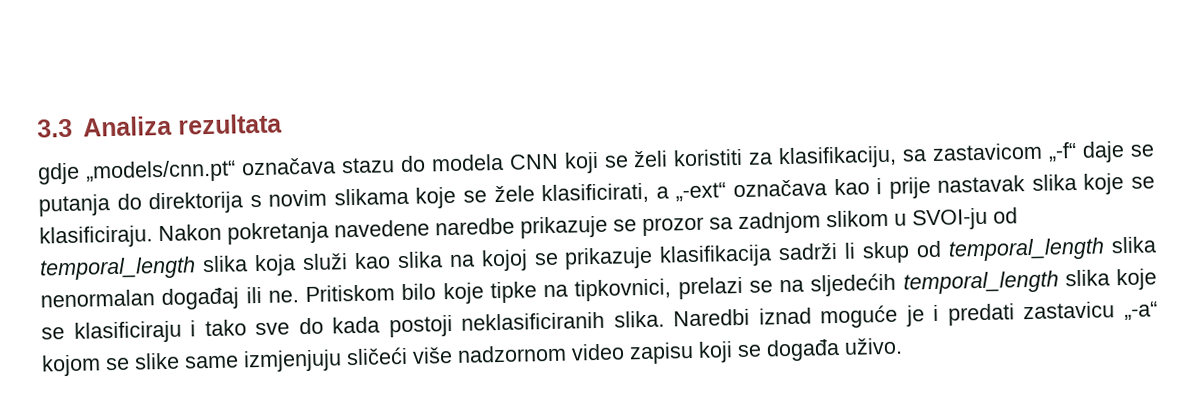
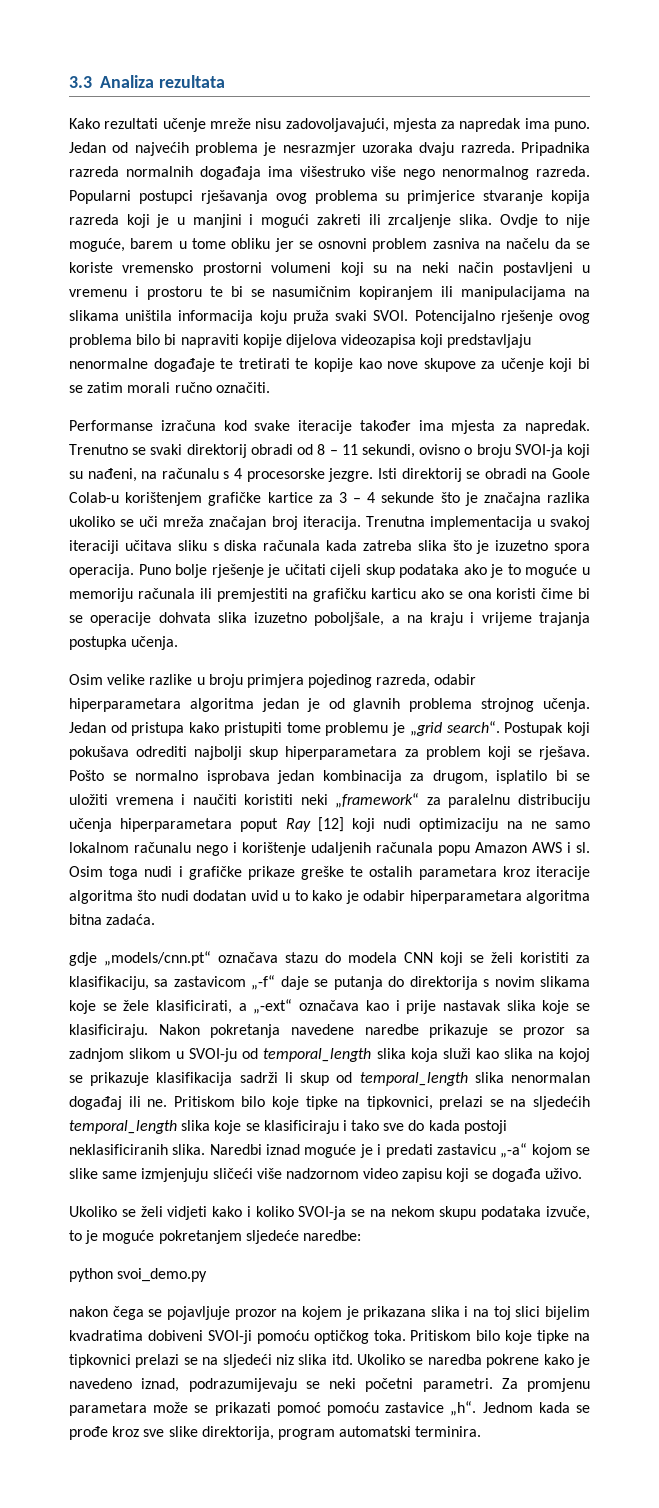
(283, 124) none -> [69,118,590,132] [69,142,590,156] [69,166,590,180] [69,190,590,204] [69,214,590,228] [69,238,590,252] [69,262,590,276] [69,286,590,300] [69,310,590,324] [69,334,532,348] [69,358,590,372] [69,382,270,393] [69,420,590,434] [69,444,591,458] [69,468,591,482] [69,492,591,506] [69,516,590,530] [69,540,590,554] [69,564,591,578] [69,588,590,602] [69,612,590,626] [69,636,179,650] [69,674,477,688] [69,698,590,712] [69,721,590,736] [69,746,590,760] [69,770,590,784] [69,793,590,808] [69,817,590,832] [69,842,590,856] [69,866,590,880] [69,890,590,904] [69,914,156,925] // Kako rezultati učenje mreže nisu zadovoljavajući, mjesta za napredak ima puno. Jedan od najvećih problema je nesrazmjer uzoraka dvaju razreda. Pripadnika razreda normalnih događaja ima višestruko više nego nenormalnog razreda. Popularni postupci rješavanja ovog problema su primjerice stvaranje kopija razreda koji je u manjini i mogući zakreti ili zrcaljenje slika. Ovdje to nije moguće, barem u tome obliku jer se osnovni problem zasniva na načelu da se koriste vremensko prostorni volumeni koji su na neki način postavljeni u vremenu i prostoru te bi se nasumičnim kopiranjem ili manipulacijama na slikama uništila informacija koju pruža svaki SVOI. Potencijalno rješenje ovog problema bilo bi napraviti kopije dijelova videozapisa koji predstavljaju nenormalne događaje te tretirati te kopije kao nove skupove za učenje koji bi se zatim morali ručno označiti. // Performanse izračuna kod svake iteracije također ima mjesta za napredak. Trenutno se svaki direktorij obradi od 8 – 11 sekundi, ovisno o broju SVOI-ja koji su nađeni, na računalu s 4 procesorske jezgre. Isti direktorij se obradi na Goole Colab-u korištenjem grafičke kartice za 3 – 4 sekunde što je značajna razlika ukoliko se uči mreža značajan broj iteracija. Trenutna implementacija u svakoj iteraciji učitava sliku s diska računala kada zatreba slika što je izuzetno spora operacija. Puno bolje rješenje je učitati cijeli skup podataka ako je to moguće u memoriju računala ili premjestiti na grafičku karticu ako se ona koristi čime bi se operacije dohvata slika izuzetno poboljšale, a na kraju i vrijeme trajanja postupka učenja. // Osim velike razlike u broju primjera pojedinog razreda, odabir hiperparametara algoritma jedan je od glavnih problema strojnog učenja. Jedan od pristupa kako pristupiti tome problemu je „grid search“. Postupak koji pokušava odrediti najbolji skup hiperparametara za problem koji se rješava. Pošto se normalno isprobava jedan kombinacija za drugom, isplatilo bi se uložiti vremena i naučiti koristiti neki „framework“ za paralelnu distribuciju učenja hiperparametara poput Ray [12] koji nudi optimizaciju na ne samo lokalnom računalu nego i korištenje udaljenih računala popu Amazon AWS i sl. Osim toga nudi i grafičke prikaze greške te ostalih parametara kroz iteracije algoritma što nudi dodatan uvid u to kako je odabir hiperparametara algoritma bitna zadaća.
(903, 346) none -> [69,1206,590,1220] [69,1230,361,1244] [69,1268,208,1282] [69,1306,591,1320] [69,1330,590,1344] [69,1354,590,1368] [69,1378,590,1392] [69,1401,590,1416] [69,1426,482,1440] // Ukoliko se želi vidjeti kako i koliko SVOI-ja se na nekom skupu podataka izvuče, to je moguće pokretanjem sljedeće naredbe: // python svoi_demo.py // nakon čega se pojavljuje prozor na kojem je prikazana slika i na toj slici bijelim kvadratima dobiveni SVOI-ji pomoću optičkog toka. Pritiskom bilo koje tipke na tipkovnici prelazi se na sljedeći niz slika itd. Ukoliko se naredba pokrene kako je navedeno iznad, podrazumijevaju se neki početni parametri. Za promjenu parametara može se prikazati pomoć pomoću zastavice „h“. Jednom kada se prođe kroz sve slike direktorija, program automatski terminira.

